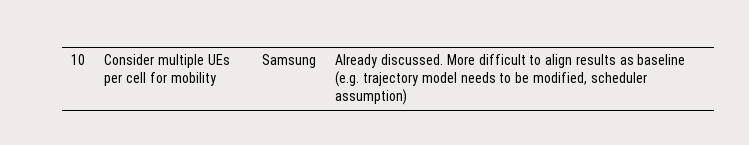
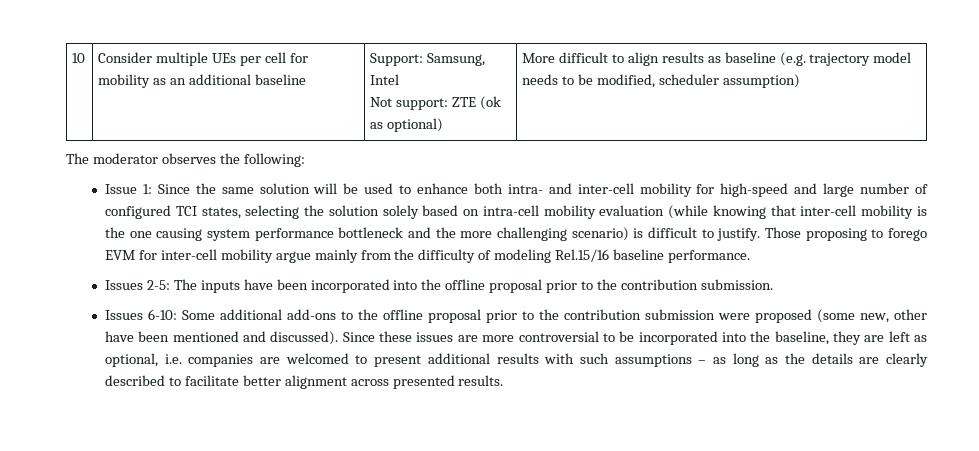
[262,54,317,68] [335,54,443,68] | Samsung | Already discussed. -> [153,74,306,85] [370,53,486,66] [370,74,400,85] [370,96,501,110] [370,118,444,132] as an additional baseline | Support: Samsung, Intel // Not support: ZTE (ok as optional) |
(408, 97) none -> [66,153,305,167] [105,183,928,197] [105,205,928,219] [105,227,927,241] [105,249,750,263] [105,279,773,293] [105,309,928,323] [105,331,927,345] [105,353,929,367] [105,375,504,389] // The moderator observes the following: // Issue 1: Since the same solution will be used to enhance both intra- and inter-cell mobility for high-speed and large number of configured TCI states, selecting the solution solely based on intra-cell mobility evaluation (while knowing that inter-cell mobility is the one causing system performance bottleneck and the more challenging scenario) is difficult to justify. Those proposing to forego EVM for inter-cell mobility argue mainly from the difficulty of modeling Rel.15/16 baseline performance. // Issues 2-5: The inputs have been incorporated into the offline proposal prior to the contribution submission. // Issues 6-10: Some additional add-ons to the offline proposal prior to the contribution submission were proposed (some new, other have been mentioned and discussed). Since these issues are more controversial to be incorporated into the baseline, they are left as optional, i.e. companies are welcomed to present additional results with such assumptions – as long as the details are clearly described to facilitate better alignment across presented results.

